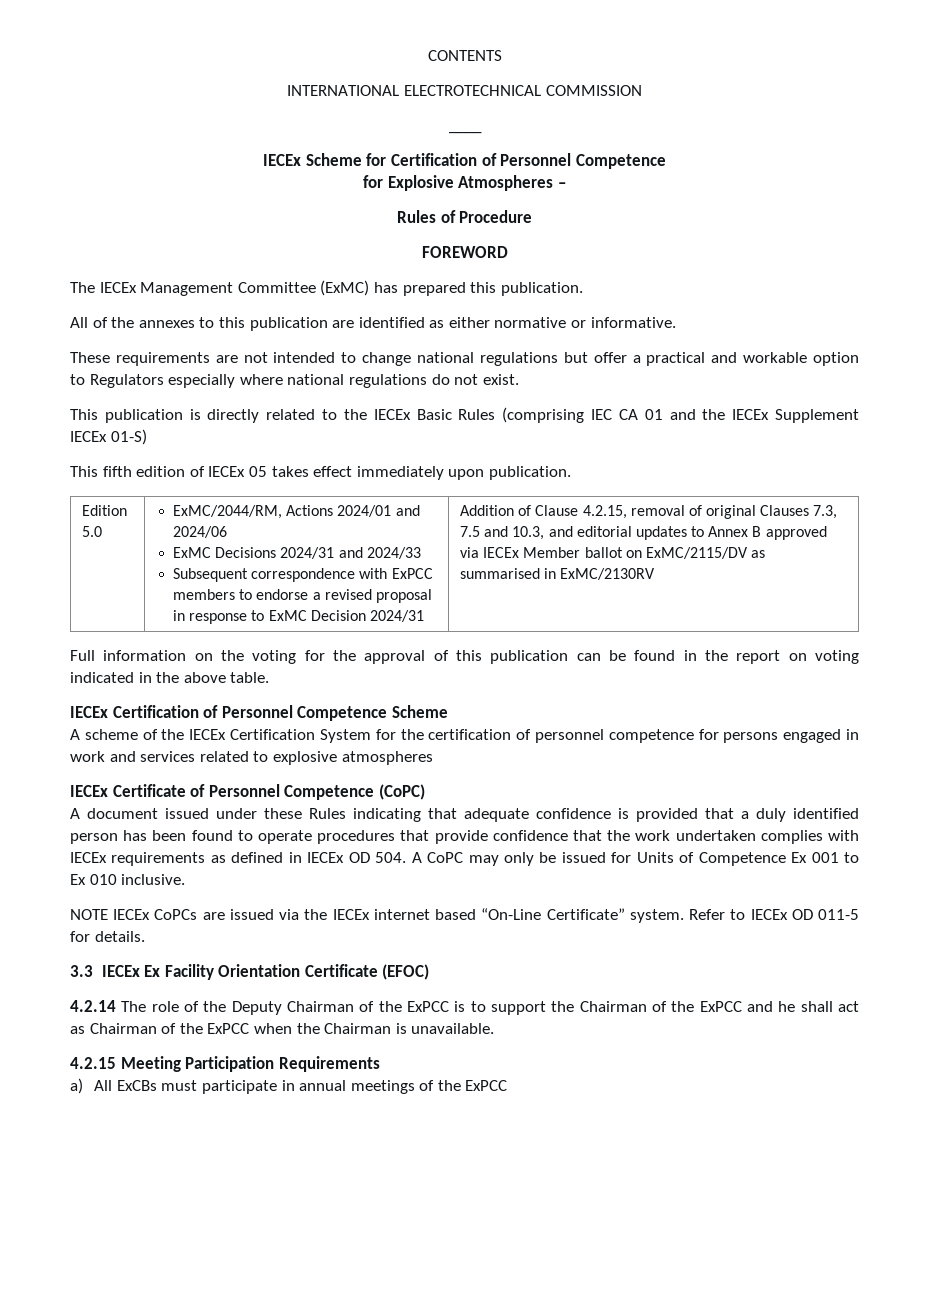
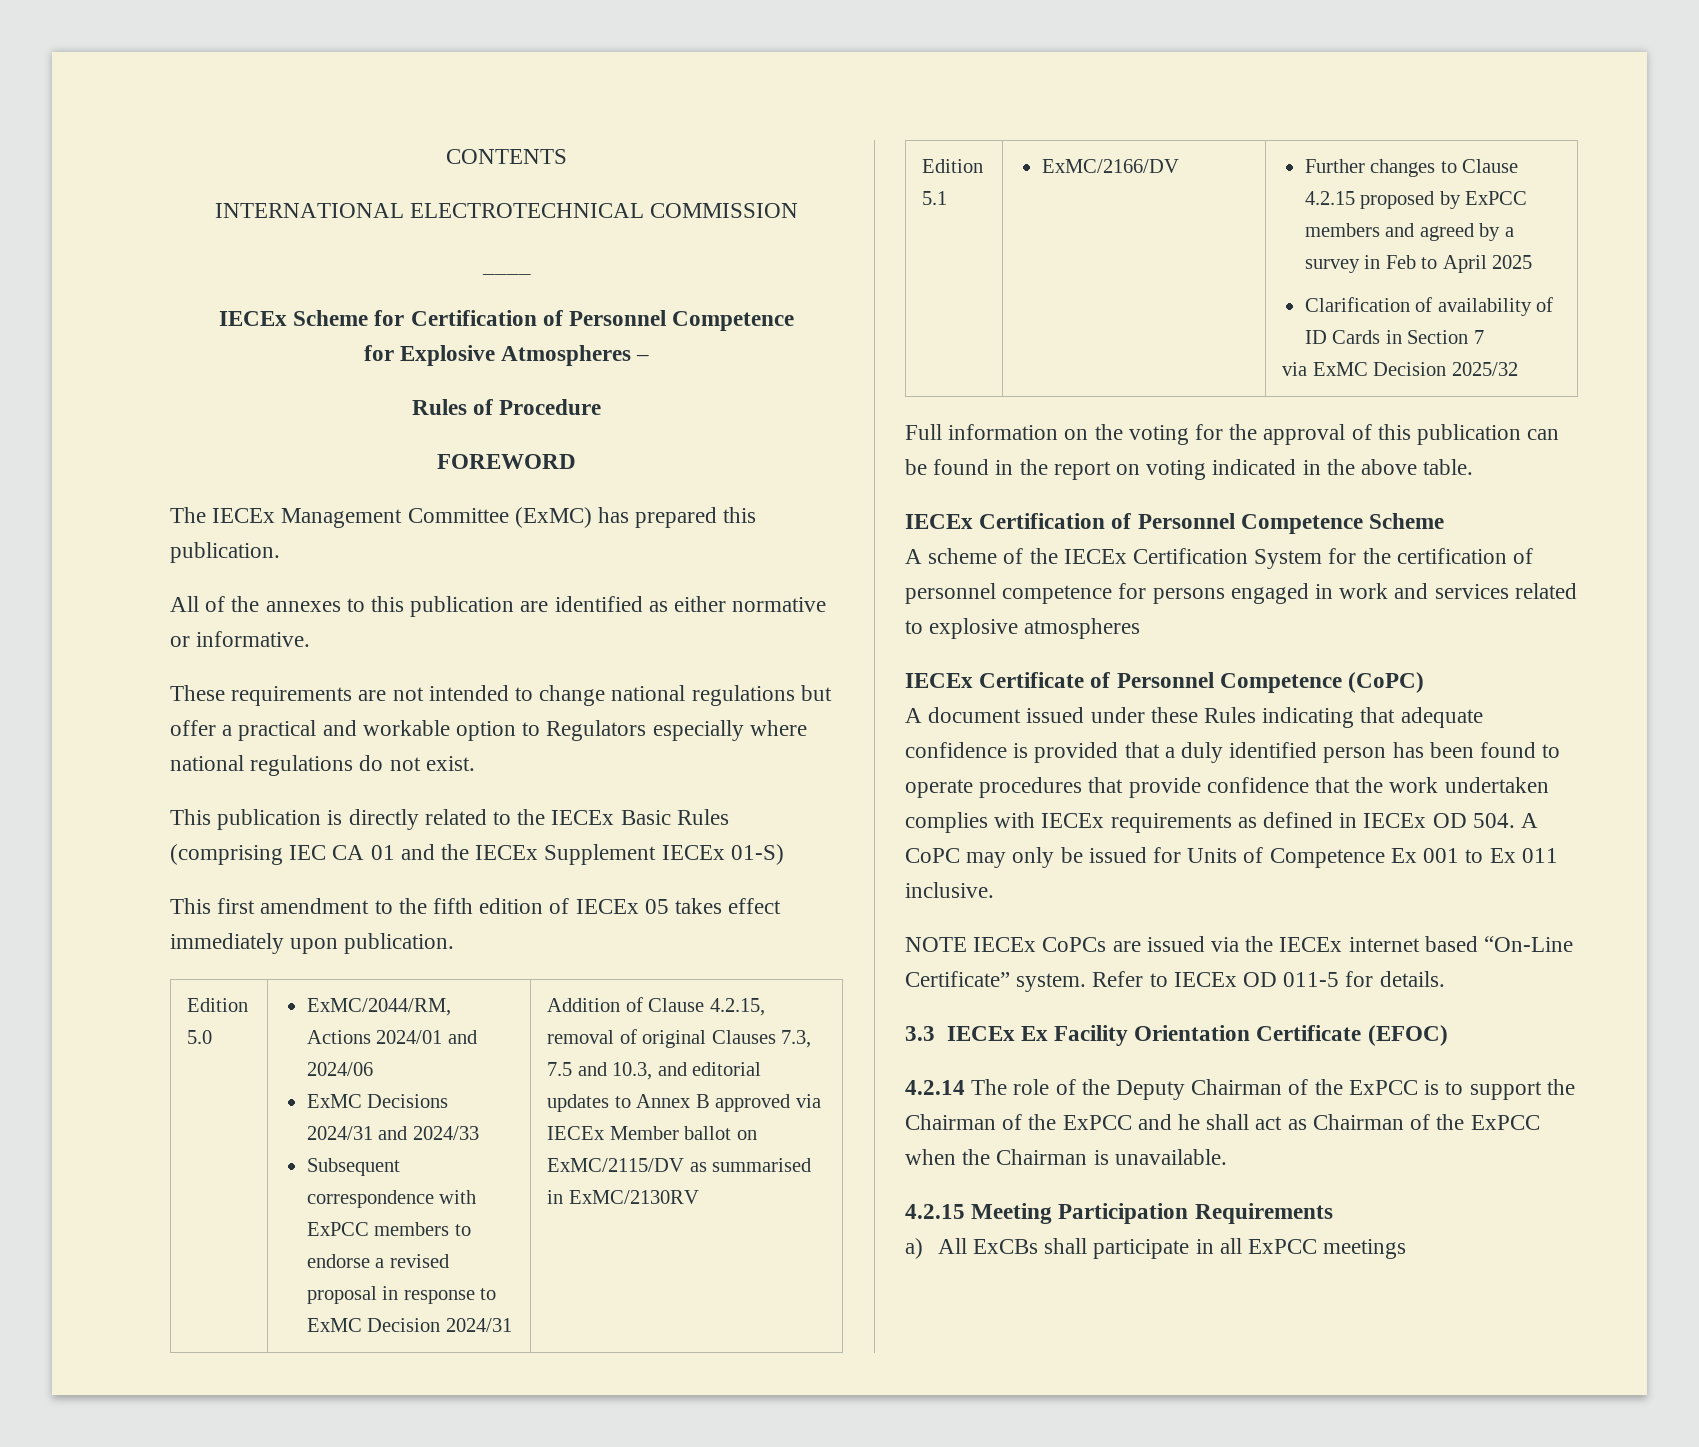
(98, 471) none -> [217,898,427,914] first amendment to the
(656, 574) none -> [922,159,984,173] [922,191,948,205] [1041,159,1179,173] [1304,159,1519,177] [1304,191,1528,209] [1304,223,1514,241] [1304,255,1533,273] [1304,297,1554,316] [1304,330,1484,344] [1282,362,1518,376] // Edition 5.1 | ExMC/2166/DV | Further changes to Clause 4.2.15 proposed by ExPCC members and agreed by a survey in Feb to April 2025 // Clarification of availability of ID Cards in Section 7 // via ExMC Decision 2025/32
[89,874,117,885] 010 -> [1521,848,1558,863] 011
[161,1080,198,1091] must -> [1044,1238,1088,1254] shall
[299,1080,508,1094] annual meetings of the ExPCC -> [1219,1238,1407,1259] all ExPCC meetings

